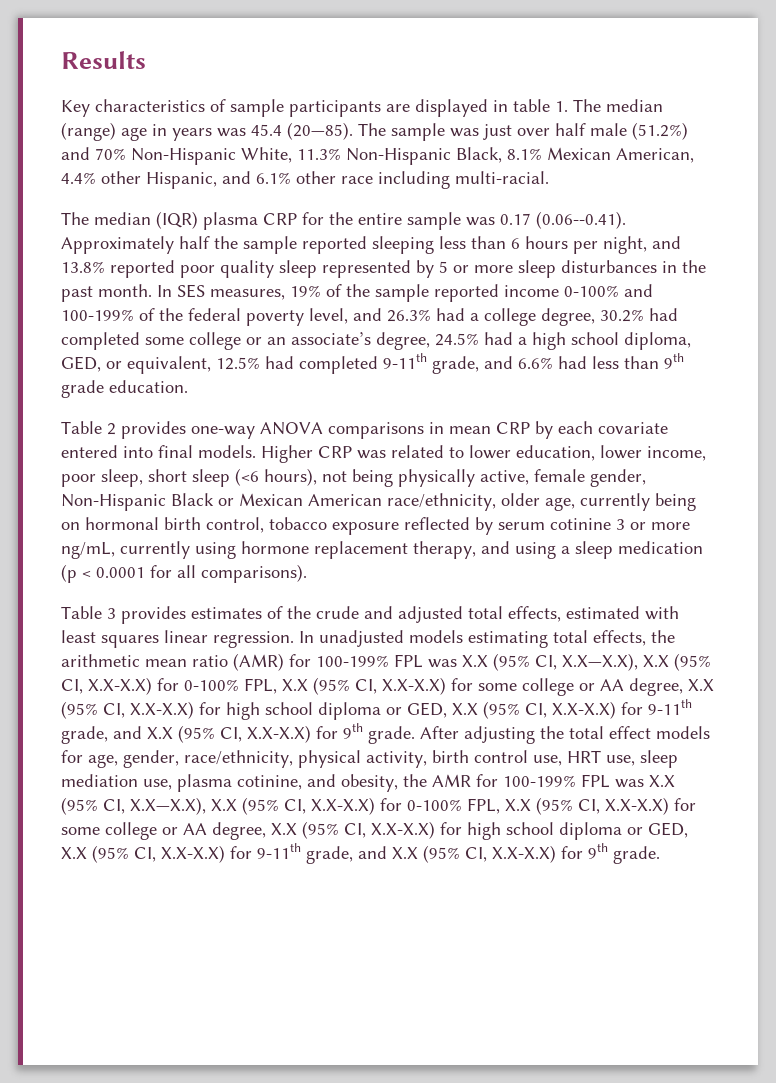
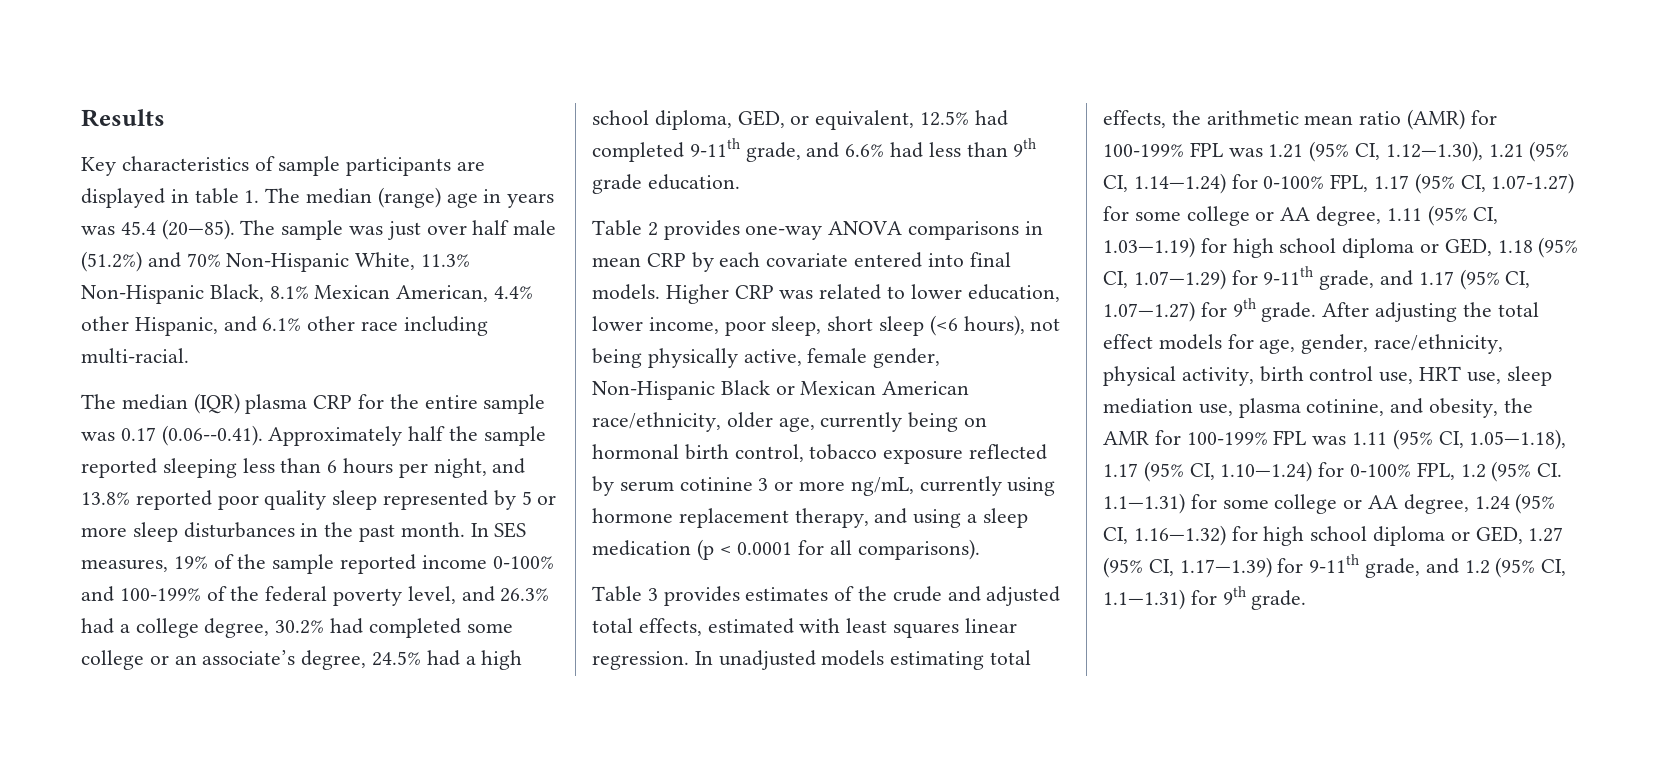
[462,653,711,671] [61,677,714,696] [61,699,692,720] [61,725,311,744] X.X (95% CI, X.X—X.X), X.X (95% CI, X.X-X.X) for 0-100% FPL, X.X (95% CI, X.X-X.X) for some college or AA degree, X.X (95% CI, X.X-X.X) for high school diploma or GED, X.X (95% CI, X.X-X.X) for 9-11th grade, and X.X (95% CI, X.X-X.X) -> [1268,141,1570,162] [1103,173,1575,194] [1103,205,1499,226] [1103,237,1579,258] [1103,266,1531,290] [1103,301,1195,322] 1.21 (95% CI, 1.12—1.30), 1.21 (95% CI, 1.14—1.24) for 0-100% FPL, 1.17 (95% CI, 1.07-1.27) for some college or AA degree, 1.11 (95% CI, 1.03—1.19) for high school diploma or GED, 1.18 (95% CI, 1.07—1.29) for 9-11th grade, and 1.17 (95% CI, 1.07—1.27)
[649,775,675,787] [61,797,696,815] [61,821,688,840] [61,843,556,864] X.X (95% CI, X.X—X.X), X.X (95% CI, X.X-X.X) for 0-100% FPL, X.X (95% CI, X.X-X.X) for some college or AA degree, X.X (95% CI, X.X-X.X) for high school diploma or GED, X.X (95% CI, X.X-X.X) for 9-11th grade, and X.X (95% CI, X.X-X.X) -> [1352,429,1567,450] [1103,461,1563,482] [1103,493,1556,514] [1103,525,1564,546] [1103,554,1567,578] [1103,589,1185,610] 1.11 (95% CI, 1.05—1.18), 1.17 (95% CI, 1.10—1.24) for 0-100% FPL, 1.2 (95% CI. 1.1—1.31) for some college or AA degree, 1.24 (95% CI, 1.16—1.32) for high school diploma or GED, 1.27 (95% CI, 1.17—1.39) for 9-11th grade, and 1.2 (95% CI, 1.1—1.31)

